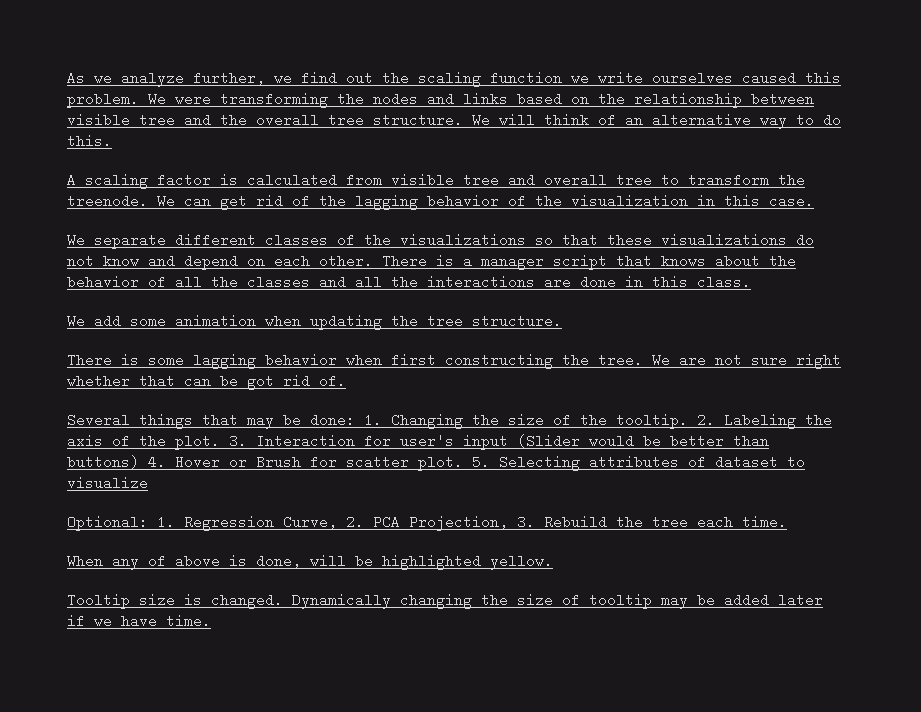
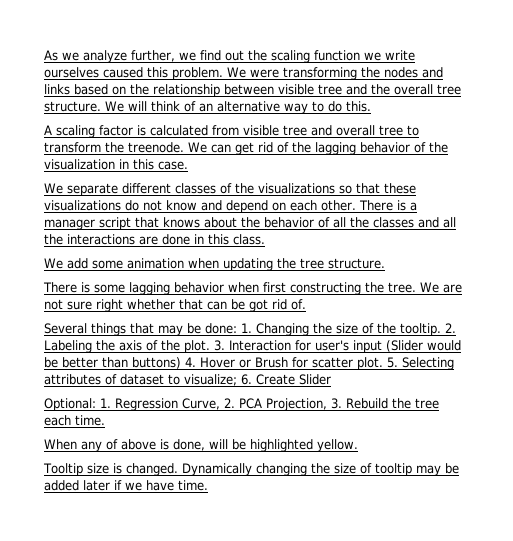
[67,476,148,490] visualize -> [184,374,331,386] visualize; 6. Create Slider

